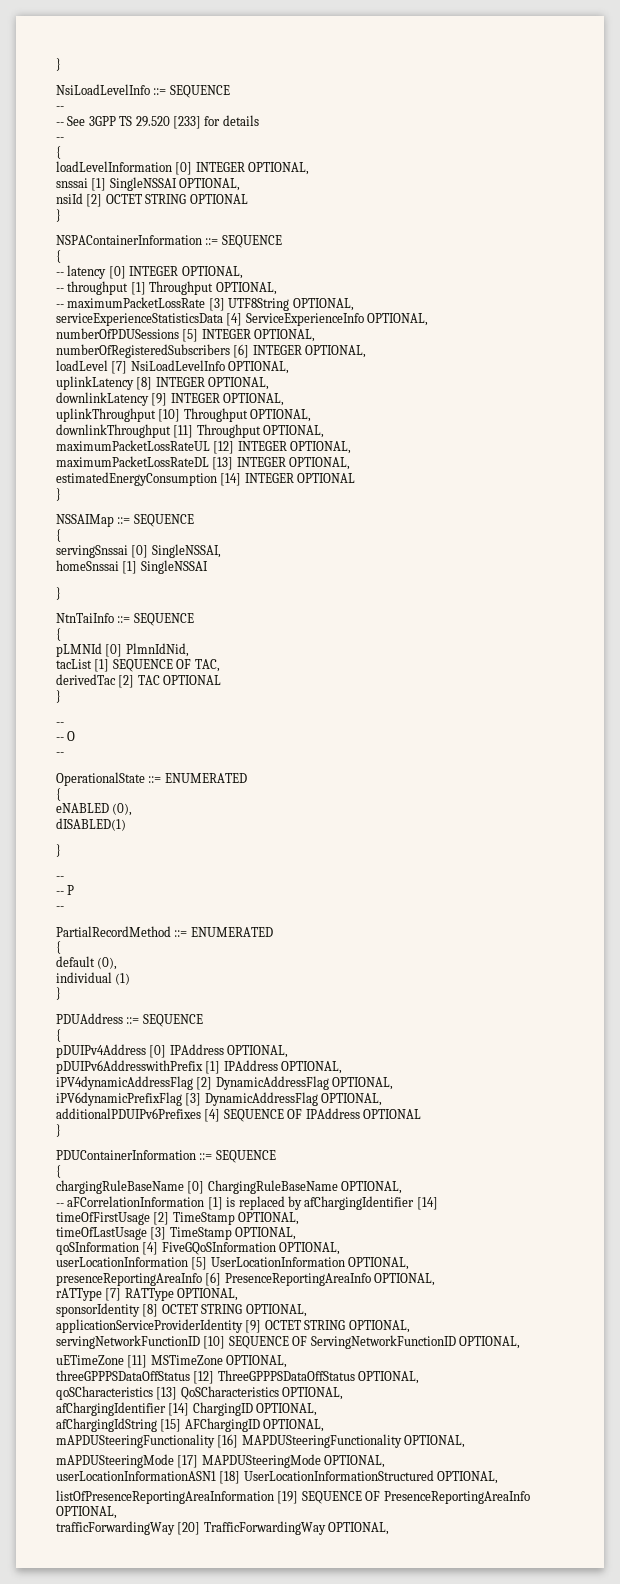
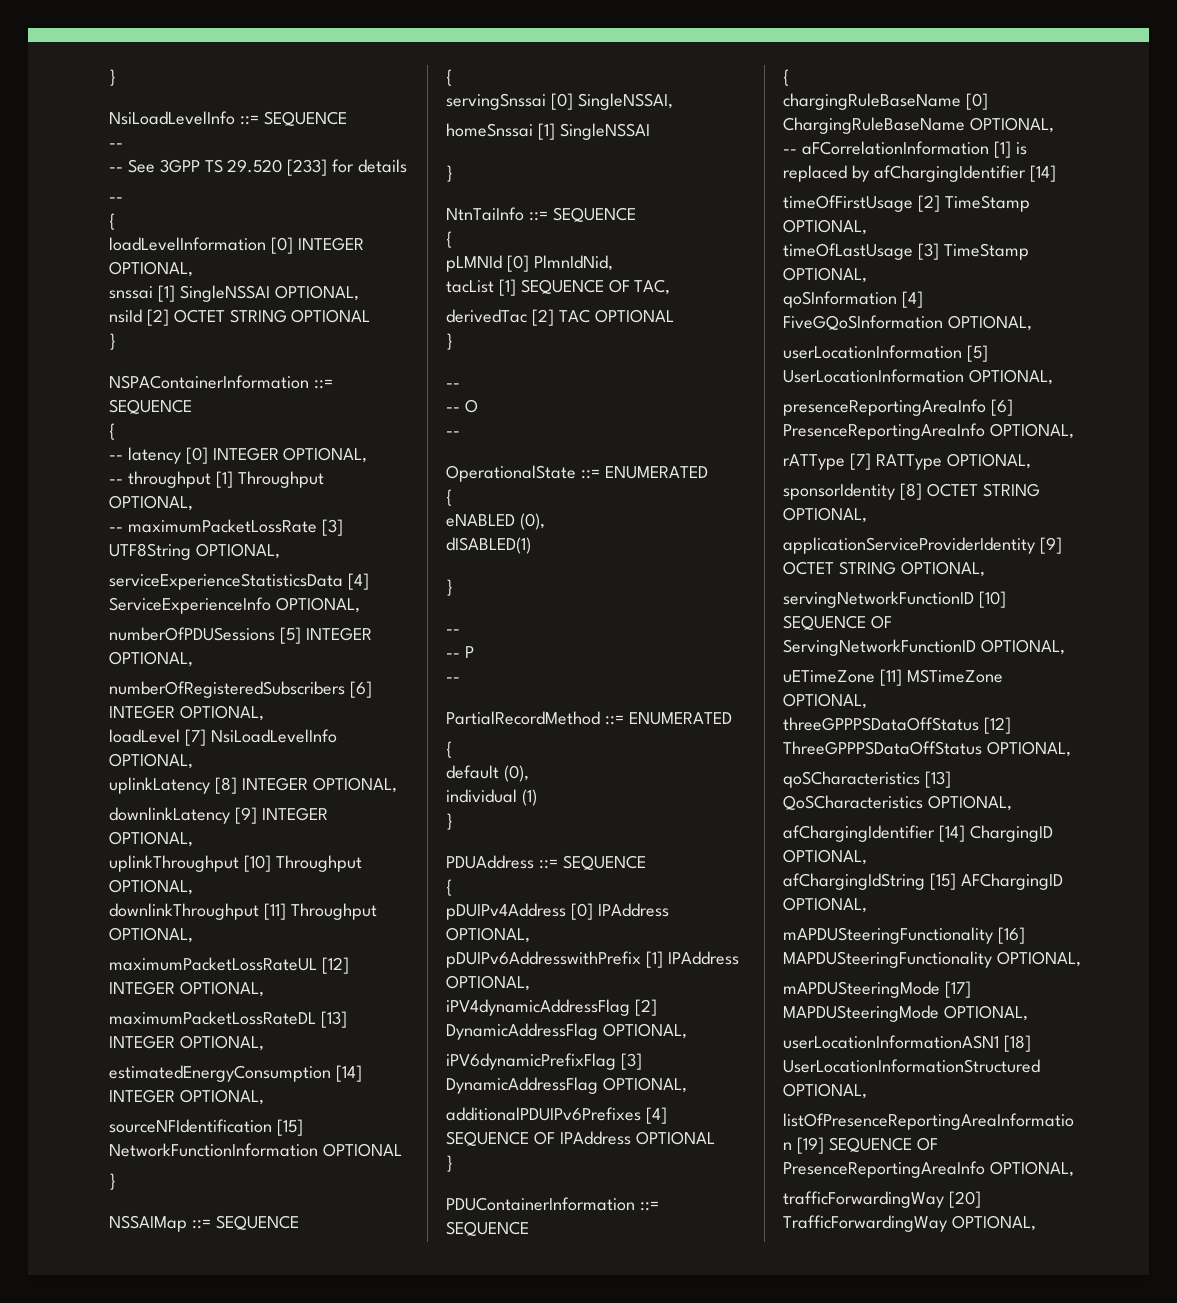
(294, 478) none -> [179,1089,264,1105] [109,1119,303,1136] [109,1143,318,1157] OPTIONAL, // sourceNFIdentification [15] NetworkFunctionInformation

